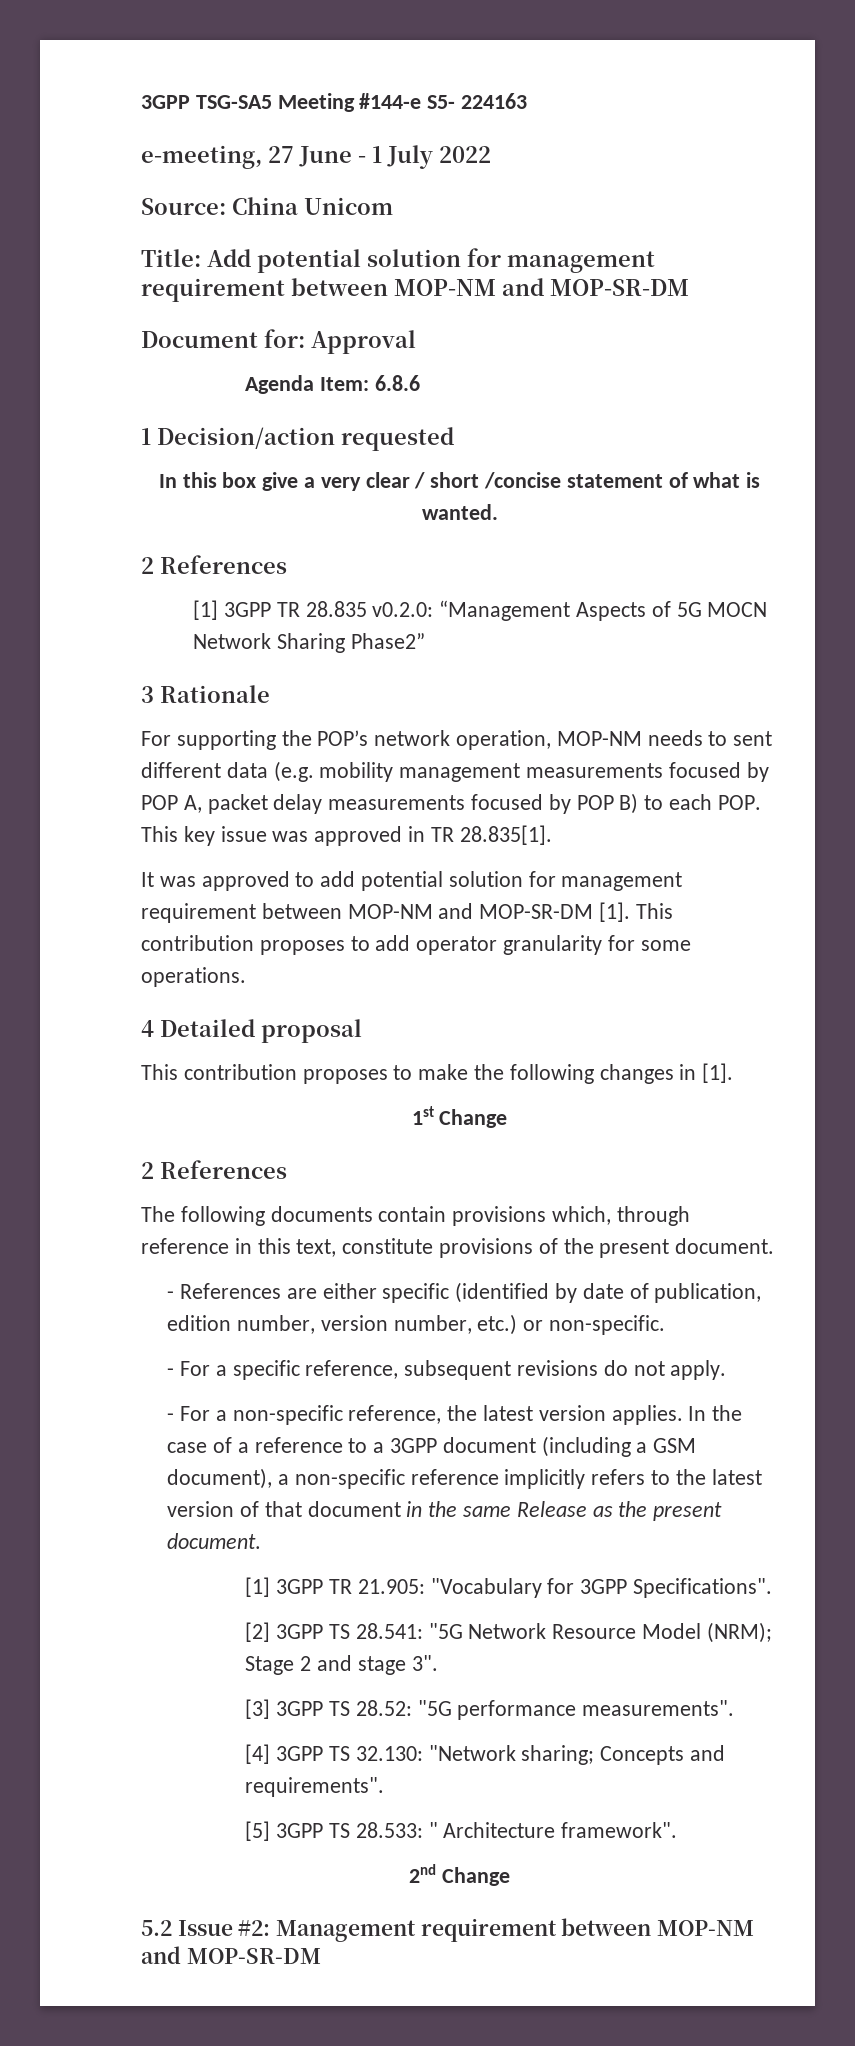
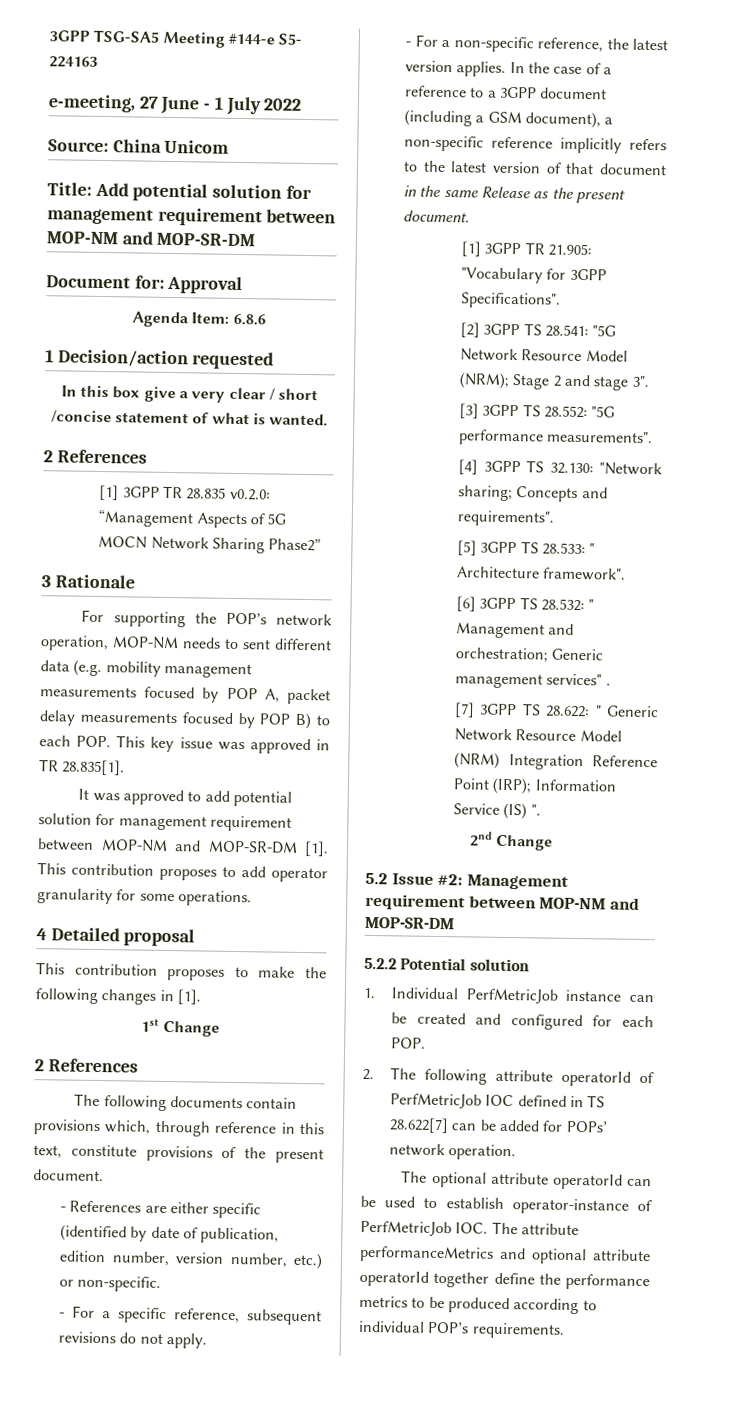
[355,1700,412,1716] 28.52: -> [543,405,588,419] 28.552:
(678, 1830) none -> [456,596,595,612] [456,622,575,639] [455,647,604,663] [455,673,611,689] [454,702,659,718] [454,728,622,742] [454,752,658,771] [453,777,617,795] [453,802,541,820] // [6] 3GPP TS 28.532: " Management and orchestration; Generic management services" . // [7] 3GPP TS 28.622: " Generic Network Resource Model (NRM) Integration Reference Point (IRP); Information Service (IS) ".
(321, 1956) none -> [364,957,530,972] [363,987,654,1004] [391,1012,654,1031] [391,1037,427,1049] [362,1067,654,1087] [390,1093,606,1109] [389,1117,608,1134] [389,1143,517,1161] [401,1170,652,1190] [360,1195,652,1215] [360,1220,579,1237] [359,1245,651,1265] [359,1270,650,1291] [359,1295,597,1315] [358,1320,565,1339] // 5.2.2 Potential solution // 1. Individual PerfMetricJob instance can be created and configured for each POP. // 2. The following attribute operatorId of PerfMetricJob IOC defined in TS 28.622[7] can be added for POPs’ network operation. // The optional attribute operatorId can be used to establish operator-instance of PerfMetricJob IOC. The attribute performanceMetrics and optional attribute operatorId together define the performance metrics to be produced according to individual POP’s requirements.

